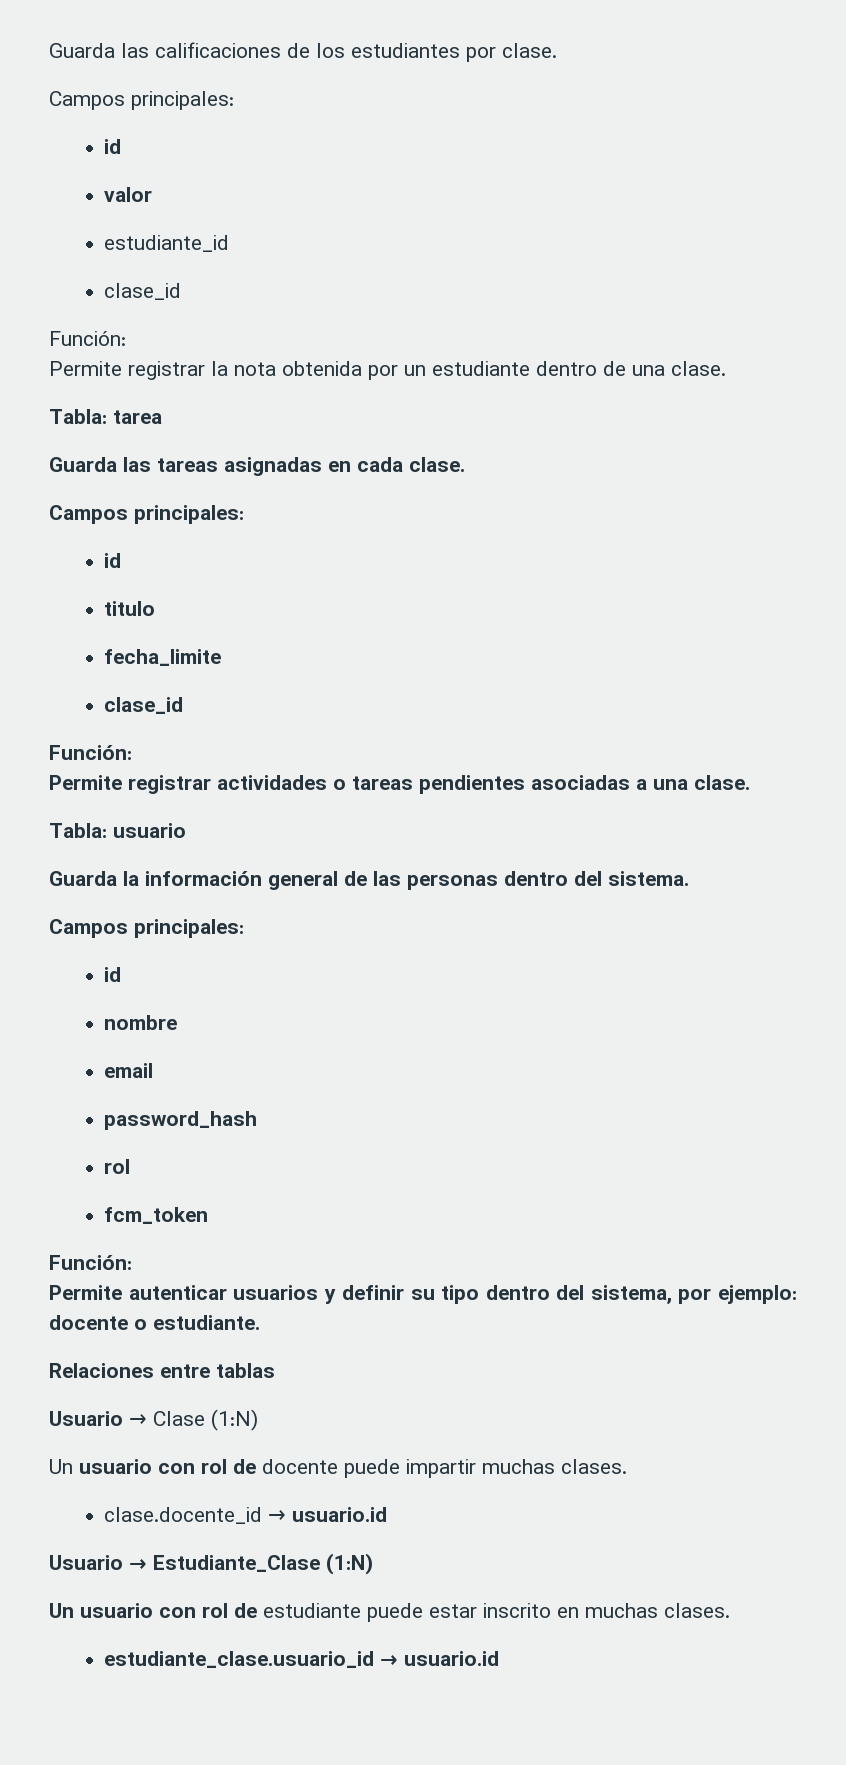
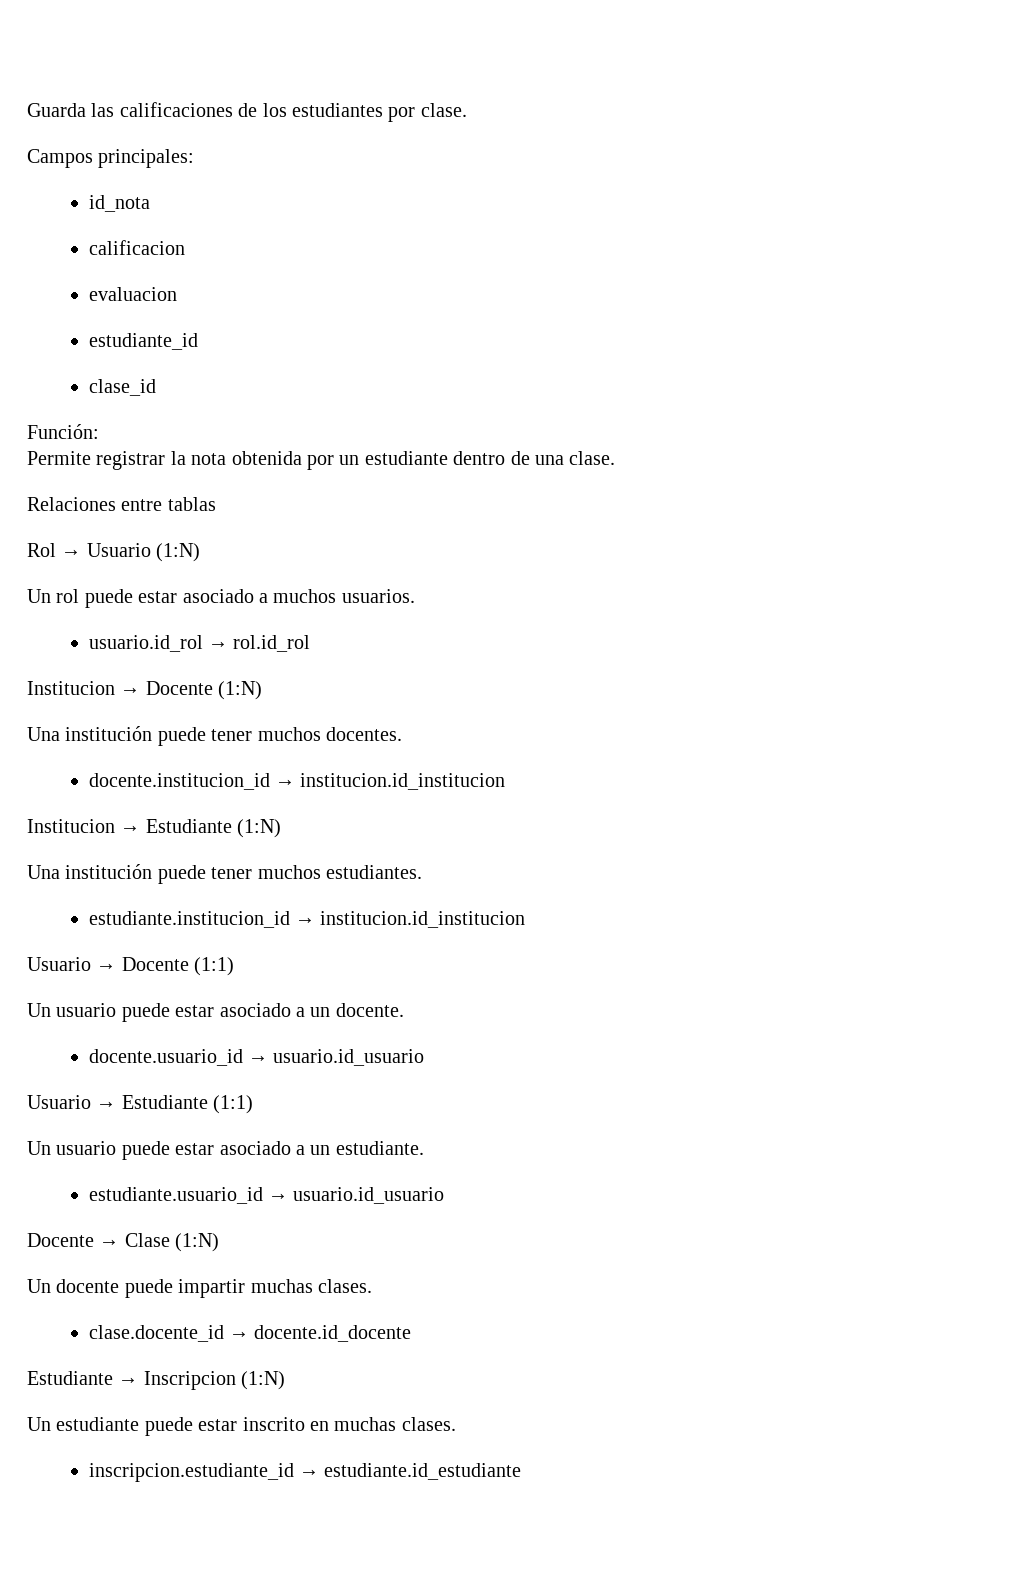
[104,139,122,154] [104,187,153,202] id // valor -> [88,195,150,212] [88,240,185,255] [88,287,177,301] id_nota // calificacion // evaluacion
[49,409,162,424] [49,457,465,476] [49,505,244,524] [104,553,122,568] [104,601,156,616] [104,649,222,666] [104,697,184,714] [49,745,132,760] [49,775,750,794] [49,823,186,838] [49,871,689,890] [49,919,244,938] [104,967,122,982] [104,1015,178,1030] [104,1063,154,1078] [104,1111,258,1130] [104,1159,131,1174] [104,1207,209,1224] [49,1255,132,1270] [49,1285,797,1304] [49,1315,260,1330] [49,1363,275,1378] [49,1411,123,1426] Tabla: tarea // Guarda las tareas asignadas en cada clase. // Campos principales: // id // titulo // fecha_limite // clase_id // Función: // Permite registrar actividades o tareas pendientes asociadas a una clase. // Tabla: usuario // Guarda la información general de las personas dentro del sistema. // Campos principales: // id // nombre // email // password_hash // rol // fcm_token // Función: // Permite autenticar usuarios y definir su tipo dentro del sistema, por ejemplo: docente o estudiante. // Relaciones entre tablas // Usuario -> [27,497,216,511] [27,543,201,562] [27,589,415,608] [88,635,311,652] [27,681,263,700] [27,726,402,746] [88,773,506,790] [27,819,282,838] [27,864,422,884] [88,911,526,928] [27,957,235,976] [27,1003,404,1022] [88,1049,425,1066] [27,1095,254,1114] [27,1141,424,1160] [88,1187,445,1204] [27,1233,94,1247] Relaciones entre tablas // Rol → Usuario (1:N) // Un rol puede estar asociado a muchos usuarios. // usuario.id_rol → rol.id_rol // Institucion → Docente (1:N) // Una institución puede tener muchos docentes. // docente.institucion_id → institucion.id_institucion // Institucion → Estudiante (1:N) // Una institución puede tener muchos estudiantes. // estudiante.institucion_id → institucion.id_institucion // Usuario → Docente (1:1) // Un usuario puede estar asociado a un docente. // docente.usuario_id → usuario.id_usuario // Usuario → Estudiante (1:1) // Un usuario puede estar asociado a un estudiante. // estudiante.usuario_id → usuario.id_usuario // Docente
[79,1459,256,1474] usuario con rol de -> (51, 1286) none
[292,1507,388,1522] [49,1553,373,1575] [49,1603,257,1618] usuario.id // Usuario → Estudiante_Clase (1:N) // Un usuario con rol de -> [254,1325,412,1342] [27,1371,286,1390] [27,1417,51,1431] docente.id_docente // Estudiante → Inscripcion (1:N) // Un
[104,1651,500,1668] estudiante_clase.usuario_id → usuario.id -> [88,1463,522,1482] inscripcion.estudiante_id → estudiante.id_estudiante

